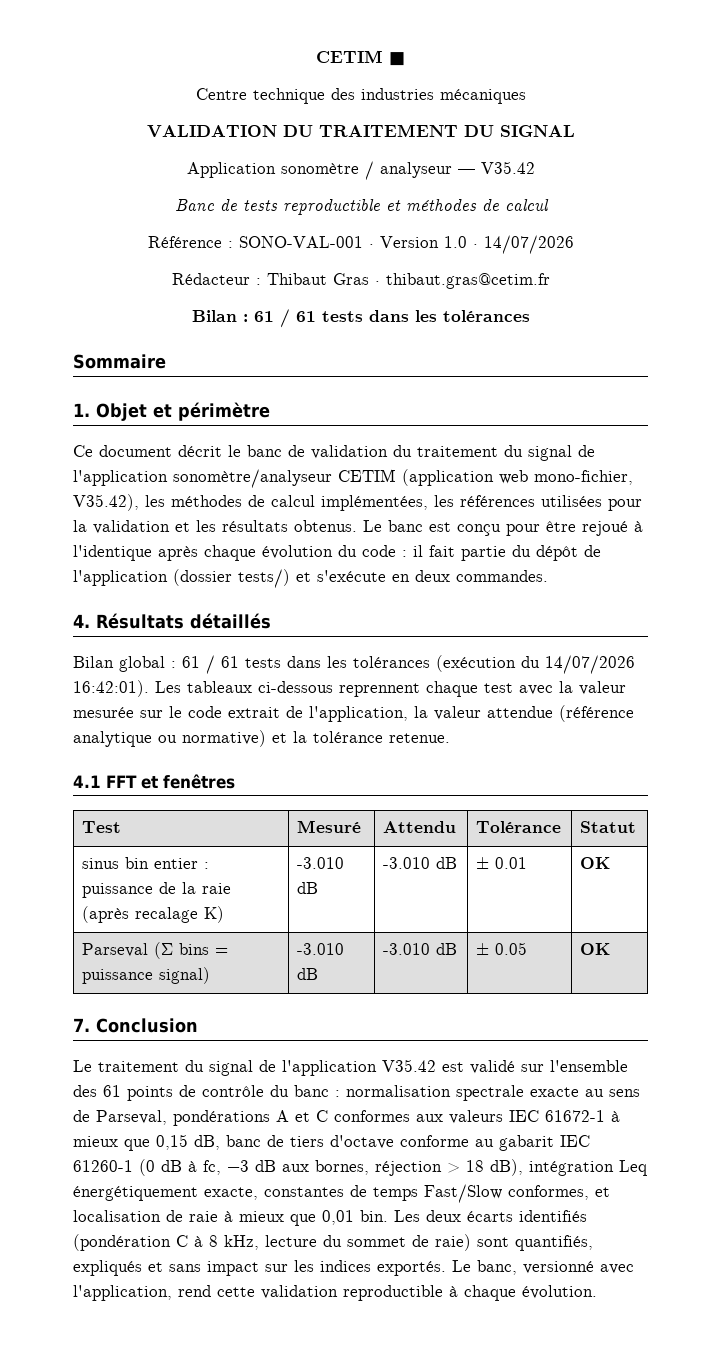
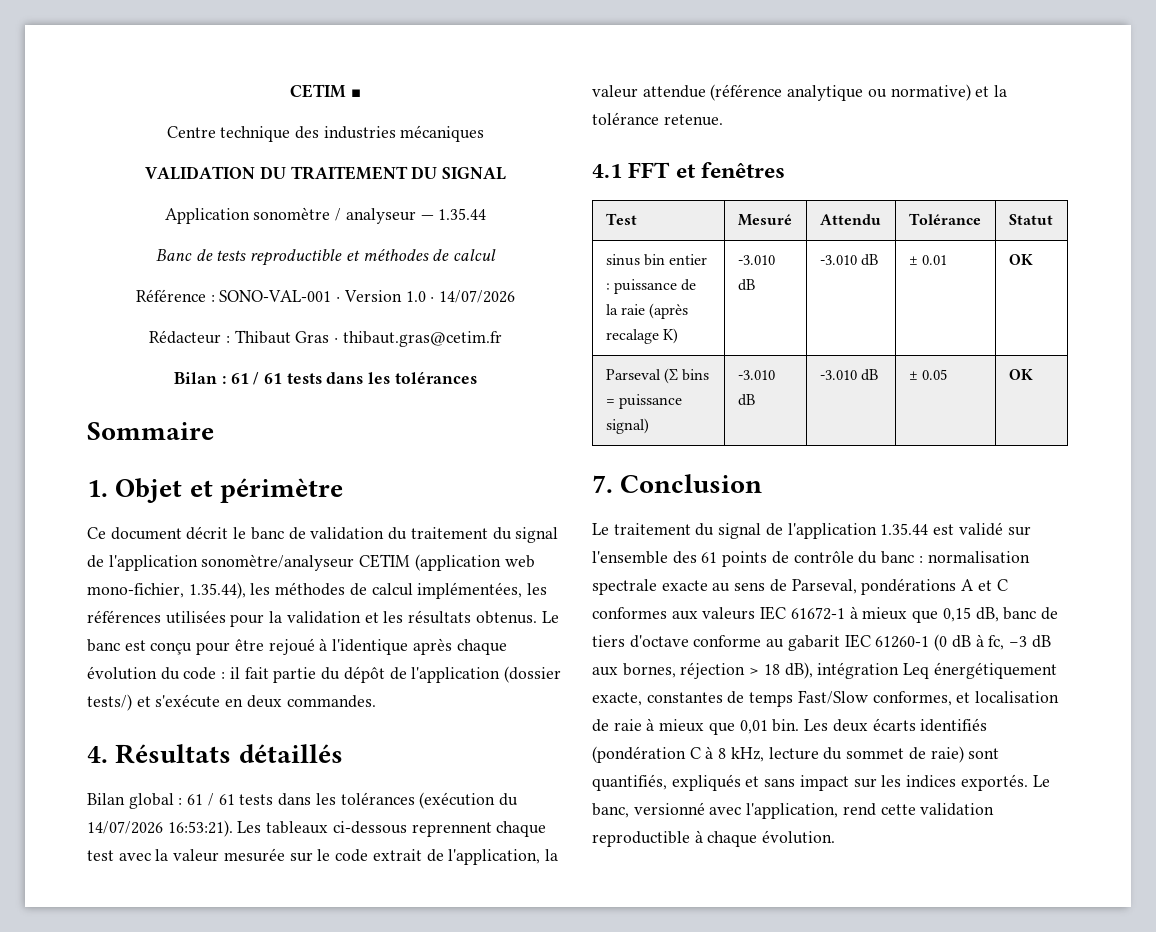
[480,161,535,174] V35.42 -> [438,208,487,220] 1.35.44
[73,494,139,511] V35.42), -> [188,582,246,599] 1.35.44),
[73,680,149,697] 16:42:01). -> [167,820,233,837] 16:53:21).
[382,1059,436,1072] V35.42 -> [880,523,929,535] 1.35.44

